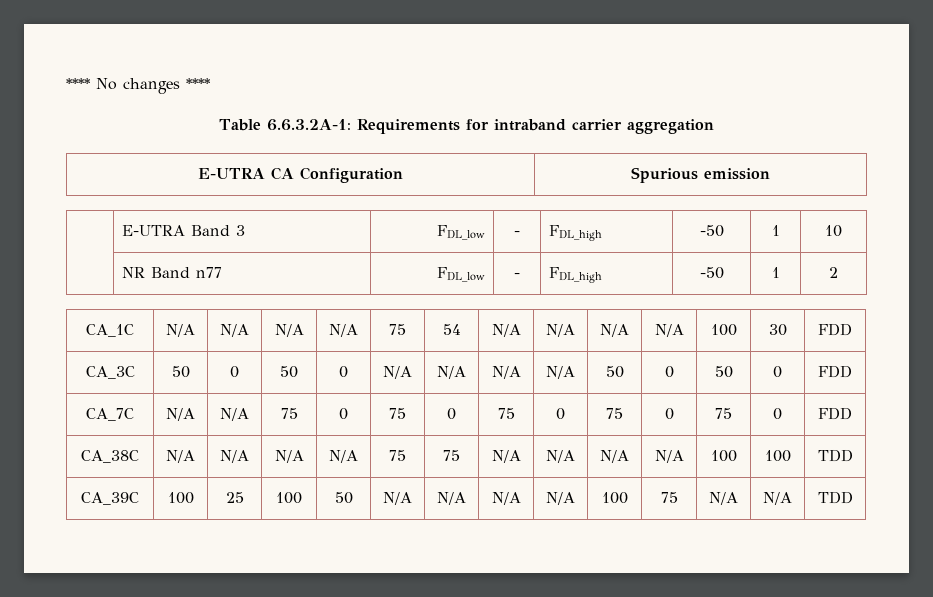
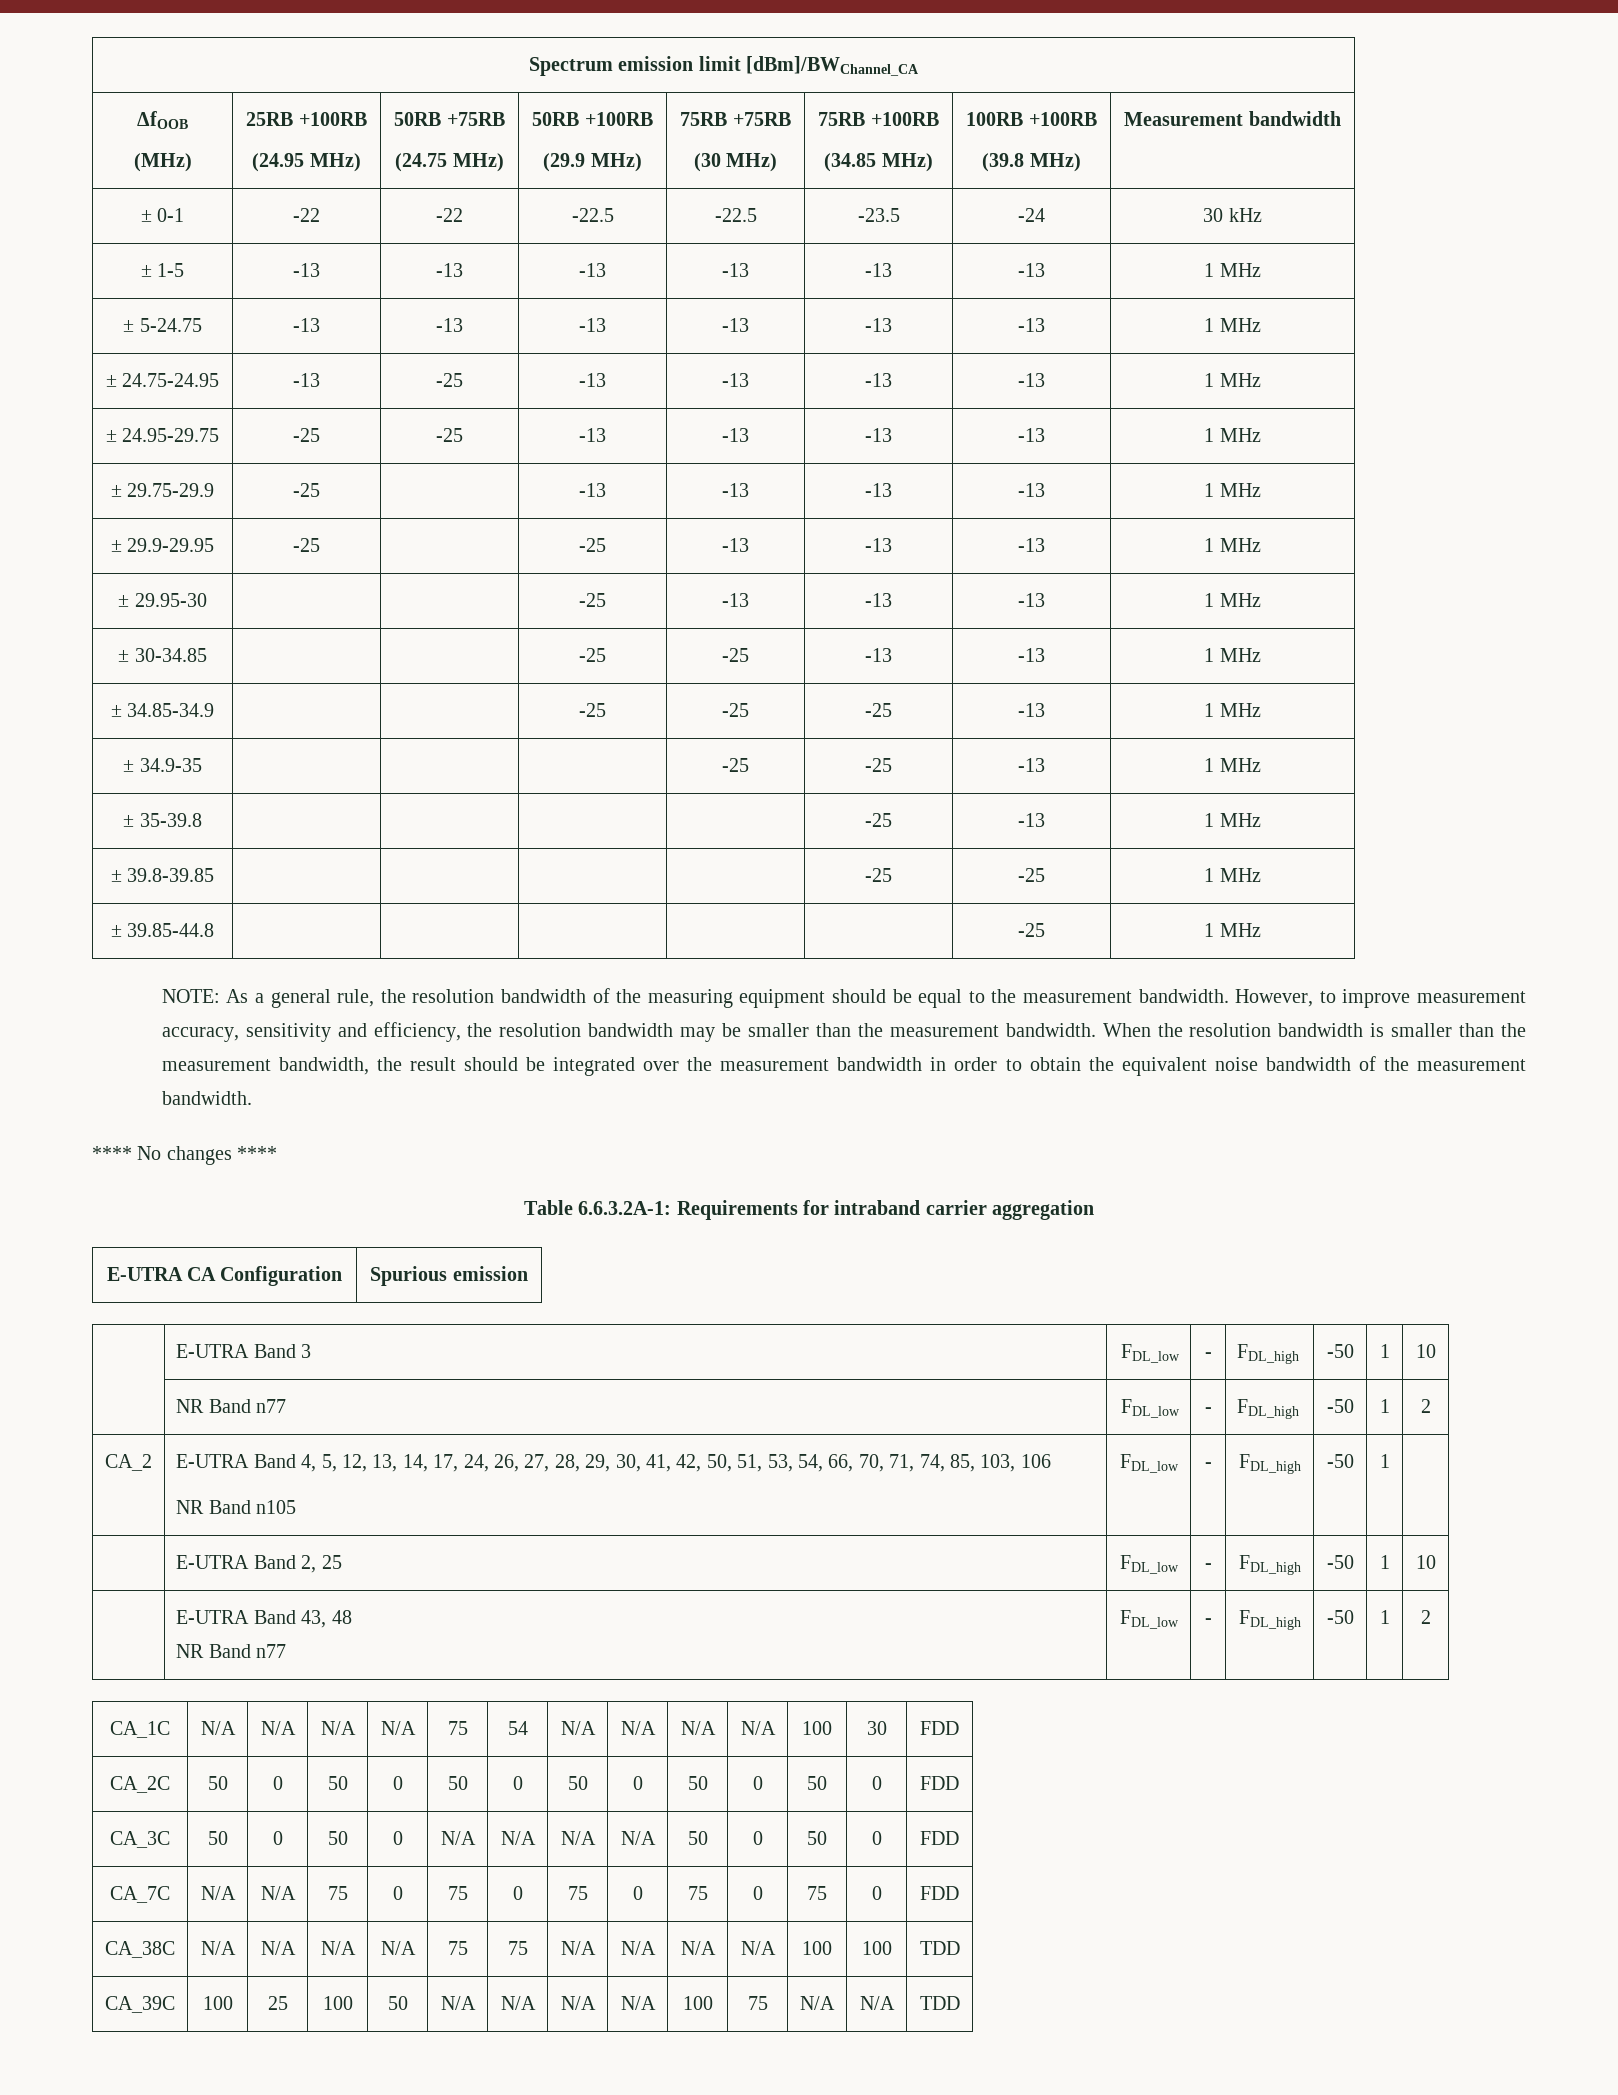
(66, 83) none -> [528,56,920,76] [137,111,188,129] [133,153,192,172] [246,112,367,126] [252,153,361,172] [394,112,505,126] [395,153,504,172] [532,112,653,126] [543,153,642,172] [680,112,791,126] [693,153,778,172] [818,112,939,126] [824,153,933,172] [966,112,1097,126] [982,153,1081,172] [1124,111,1341,126] [140,208,185,222] [293,208,320,222] [436,208,463,222] [571,208,614,222] [714,208,757,222] [857,208,900,222] [1018,208,1045,222] [1203,208,1262,222] [140,263,185,277] [293,263,320,277] [436,263,463,277] [579,263,606,277] [722,263,749,277] [865,263,892,277] [1018,263,1045,277] [1204,263,1261,277] [123,318,202,332] [293,318,320,332] [436,318,463,332] [579,318,606,332] [722,318,749,332] [865,318,892,332] [1018,318,1045,332] [1204,318,1261,332] [105,373,220,387] [293,373,320,387] [436,373,463,387] [579,373,606,387] [722,373,749,387] [865,373,892,387] [1018,373,1045,387] [1204,373,1261,387] [105,428,220,442] [293,428,320,442] [436,428,463,442] [579,428,606,442] [722,428,749,442] [865,428,892,442] [1018,428,1045,442] [1204,428,1261,442] [110,483,215,497] [293,483,320,497] [579,483,606,497] [722,483,749,497] [865,483,892,497] [1018,483,1045,497] [1204,483,1261,497] [110,538,215,552] [293,538,320,552] [579,538,606,552] [722,538,749,552] [865,538,892,552] [1018,538,1045,552] [1204,538,1261,552] [118,593,207,607] [579,593,606,607] [722,593,749,607] [865,593,892,607] [1018,593,1045,607] [1204,593,1261,607] [118,648,207,662] [579,648,606,662] [722,648,749,662] [865,648,892,662] [1018,648,1045,662] [1204,648,1261,662] [110,703,215,717] [579,703,606,717] [722,703,749,717] [865,703,892,717] [1018,703,1045,717] [1204,703,1261,717] [123,758,202,772] [722,758,749,772] [865,758,892,772] [1018,758,1045,772] [1204,758,1261,772] [123,813,202,827] [865,813,892,827] [1018,813,1045,827] [1204,813,1261,827] [110,868,215,882] [865,868,892,882] [1018,868,1045,882] [1204,868,1261,882] [110,923,215,937] [1018,923,1045,937] [1204,923,1261,937] [161,988,1526,1008] [161,1022,1526,1042] [161,1056,1526,1076] [161,1091,252,1105] Spectrum emission limit [dBm]/BWChannel_CA // ΔfOOB // (MHz) | 25RB +100RB // (24.95 MHz) | 50RB +75RB // (24.75 MHz) | 50RB +100RB // (29.9 MHz) | 75RB +75RB // (30 MHz) | 75RB +100RB // (34.85 MHz) | 100RB +100RB // (39.8 MHz) | Measurement bandwidth // ± 0-1 | -22 | -22 | -22.5 | -22.5 | -23.5 | -24 | 30 kHz // ± 1-5 | -13 | -13 | -13 | -13 | -13 | -13 | 1 MHz // ± 5-24.75 | -13 | -13 | -13 | -13 | -13 | -13 | 1 MHz // ± 24.75-24.95 | -13 | -25 | -13 | -13 | -13 | -13 | 1 MHz // ± 24.95-29.75 | -25 | -25 | -13 | -13 | -13 | -13 | 1 MHz // ± 29.75-29.9 | -25 | | -13 | -13 | -13 | -13 | 1 MHz // ± 29.9-29.95 | -25 | | -25 | -13 | -13 | -13 | 1 MHz // ± 29.95-30 | | | -25 | -13 | -13 | -13 | 1 MHz // ± 30-34.85 | | | -25 | -25 | -13 | -13 | 1 MHz // ± 34.85-34.9 | | | -25 | -25 | -25 | -13 | 1 MHz // ± 34.9-35 | | | | -25 | -25 | -13 | 1 MHz // ± 35-39.8 | | | | | -25 | -13 | 1 MHz // ± 39.8-39.85 | | | | | -25 | -25 | 1 MHz // ± 39.85-44.8 | | | | | | -25 | 1 MHz // NOTE: As a general rule, the resolution bandwidth of the measuring equipment should be equal to the measurement bandwidth. However, to improve measurement accuracy, sensitivity and efficiency, the resolution bandwidth may be smaller than the measurement bandwidth. When the resolution bandwidth is smaller than the measurement bandwidth, the result should be integrated over the measurement bandwidth in order to obtain the equivalent noise bandwidth of the measurement bandwidth. //
(838, 272) none -> [105,1454,152,1471] [176,1454,1051,1472] [176,1500,297,1514] [1119,1454,1179,1473] [1204,1462,1212,1468] [1238,1454,1301,1474] [1326,1454,1354,1468] [1379,1454,1390,1468] [176,1555,342,1573] [1119,1555,1179,1574] [1204,1563,1212,1569] [1238,1555,1301,1575] [1326,1555,1354,1569] [1379,1555,1390,1569] [1415,1555,1436,1569] [176,1610,352,1628] [176,1644,287,1658] [1119,1610,1179,1629] [1204,1618,1212,1624] [1238,1610,1301,1630] [1326,1610,1354,1624] [1379,1610,1390,1624] [1420,1610,1431,1624] // CA_2 | E-UTRA Band 4, 5, 12, 13, 14, 17, 24, 26, 27, 28, 29, 30, 41, 42, 50, 51, 53, 54, 66, 70, 71, 74, 85, 103, 106 // NR Band n105 | FDL_low | - | FDL_high | -50 | 1 | // | E-UTRA Band 2, 25 | FDL_low | - | FDL_high | -50 | 1 | 10 // | E-UTRA Band 43, 48 // NR Band n77 | FDL_low | - | FDL_high | -50 | 1 | 2
(852, 329) none -> [110,1776,170,1793] [207,1776,228,1790] [272,1776,283,1790] [327,1776,348,1790] [392,1776,403,1790] [447,1776,468,1790] [512,1776,523,1790] [567,1776,588,1790] [632,1776,643,1790] [687,1776,708,1790] [752,1776,763,1790] [807,1776,827,1790] [871,1776,882,1790] [920,1776,959,1790] // CA_2C | 50 | 0 | 50 | 0 | 50 | 0 | 50 | 0 | 50 | 0 | 50 | 0 | FDD

